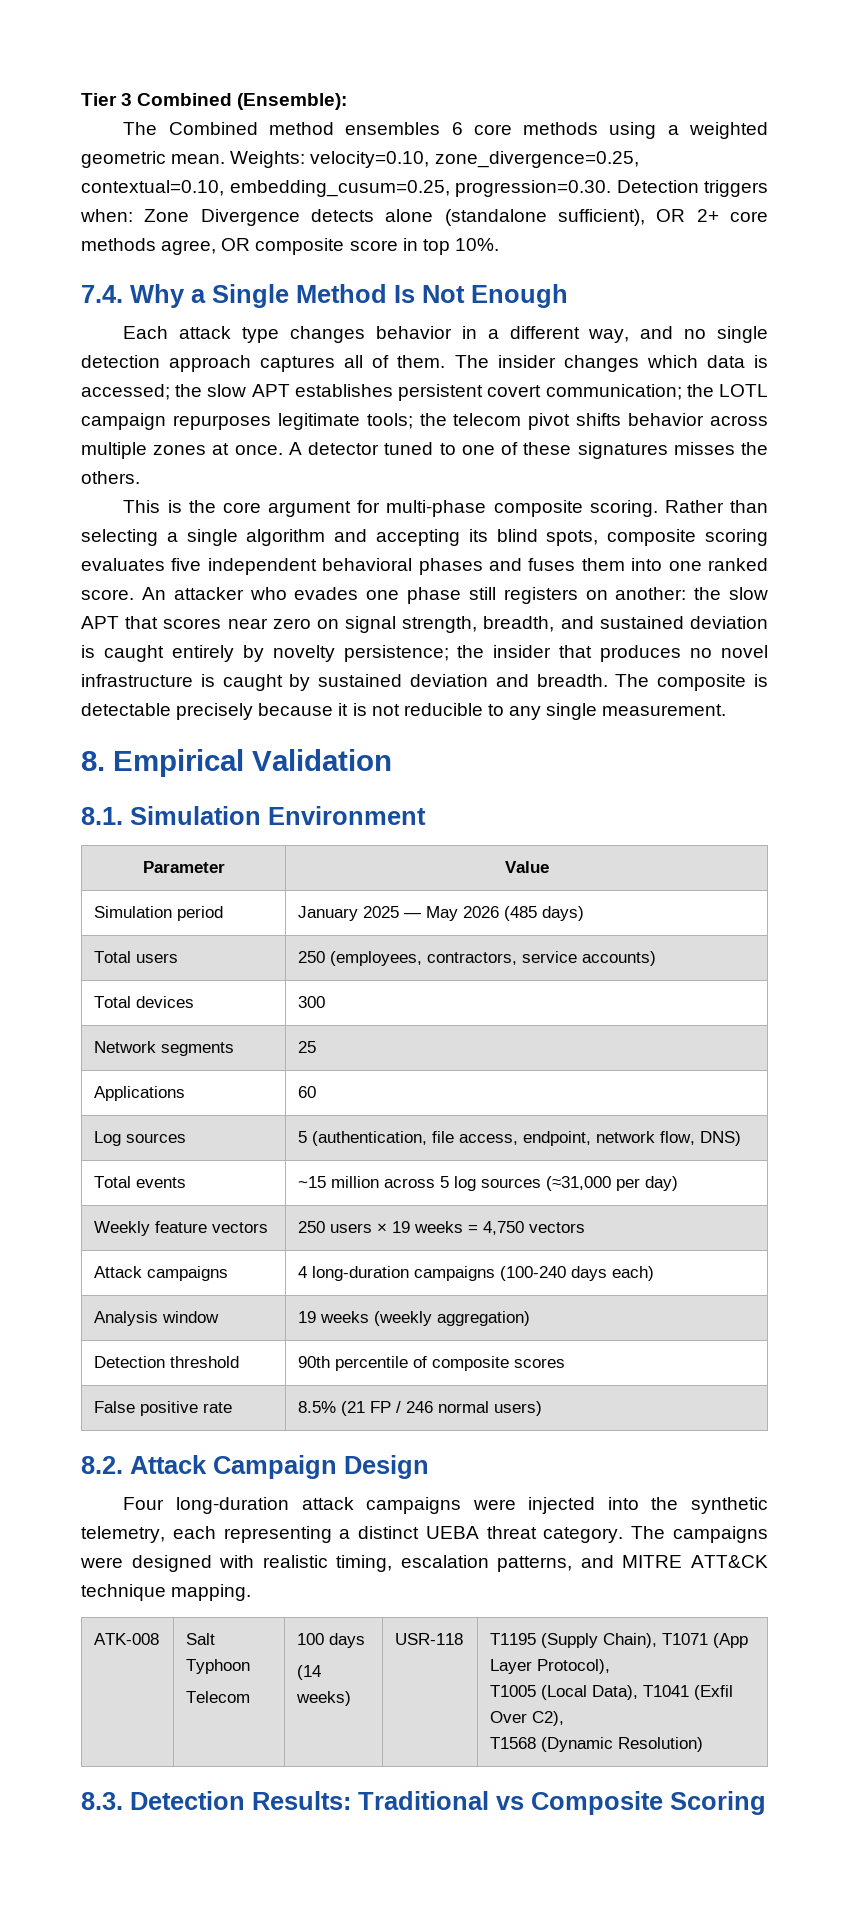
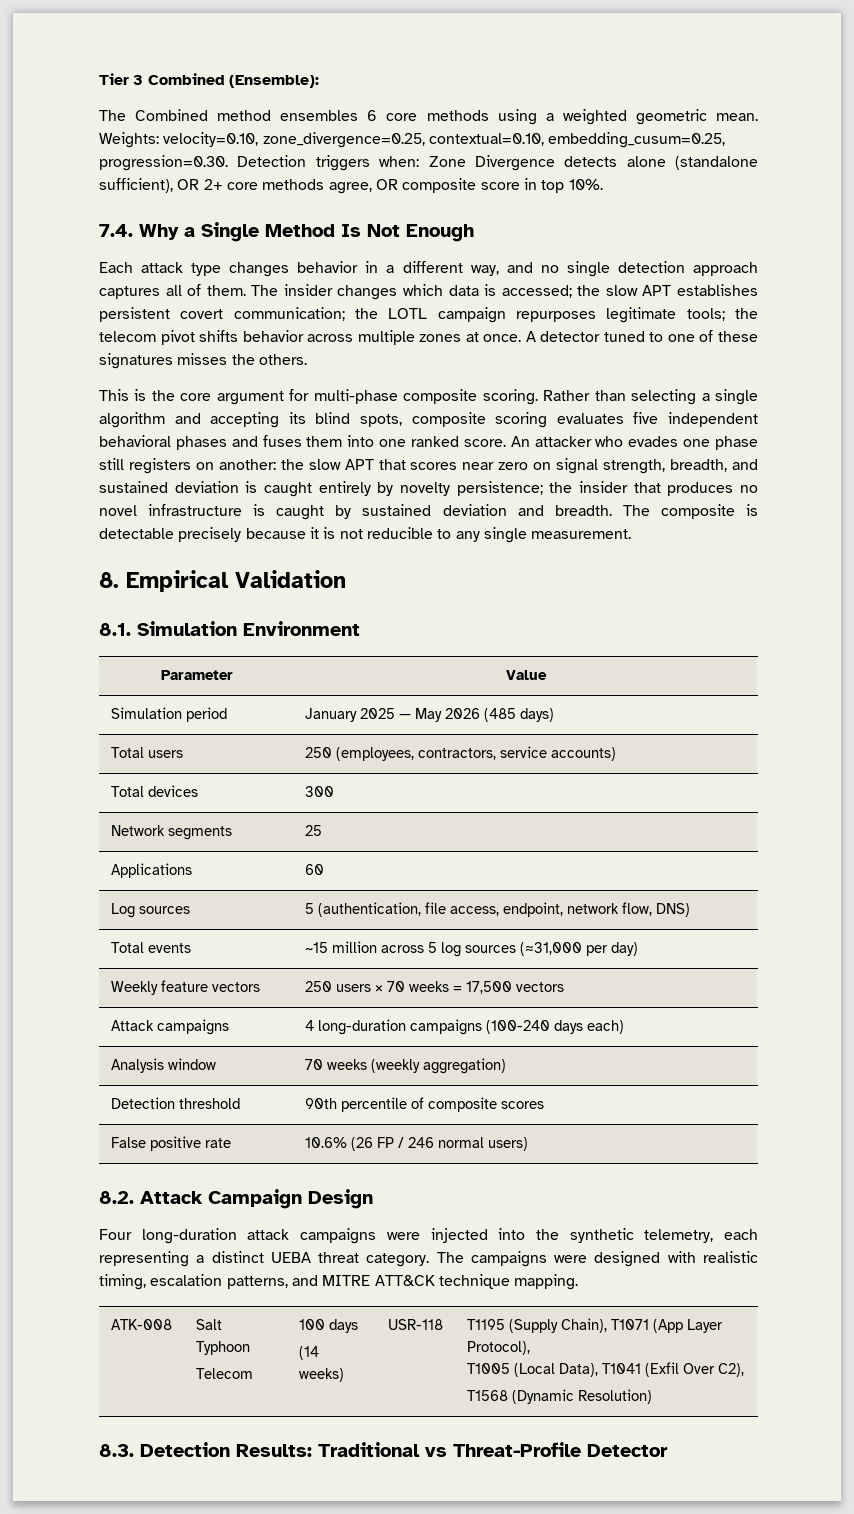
[392,1221,411,1233] 19 -> [386,981,405,992] 70
[483,1221,525,1235] 4,750 -> [465,981,512,994] 17,500
[298,1311,317,1323] 19 -> [304,1059,323,1070] 70
[298,1401,366,1416] 8.5% (21 -> [304,1137,373,1151] 10.6% (26
[531,1791,766,1815] Composite Scoring -> [453,1442,668,1457] Threat-Profile Detector

